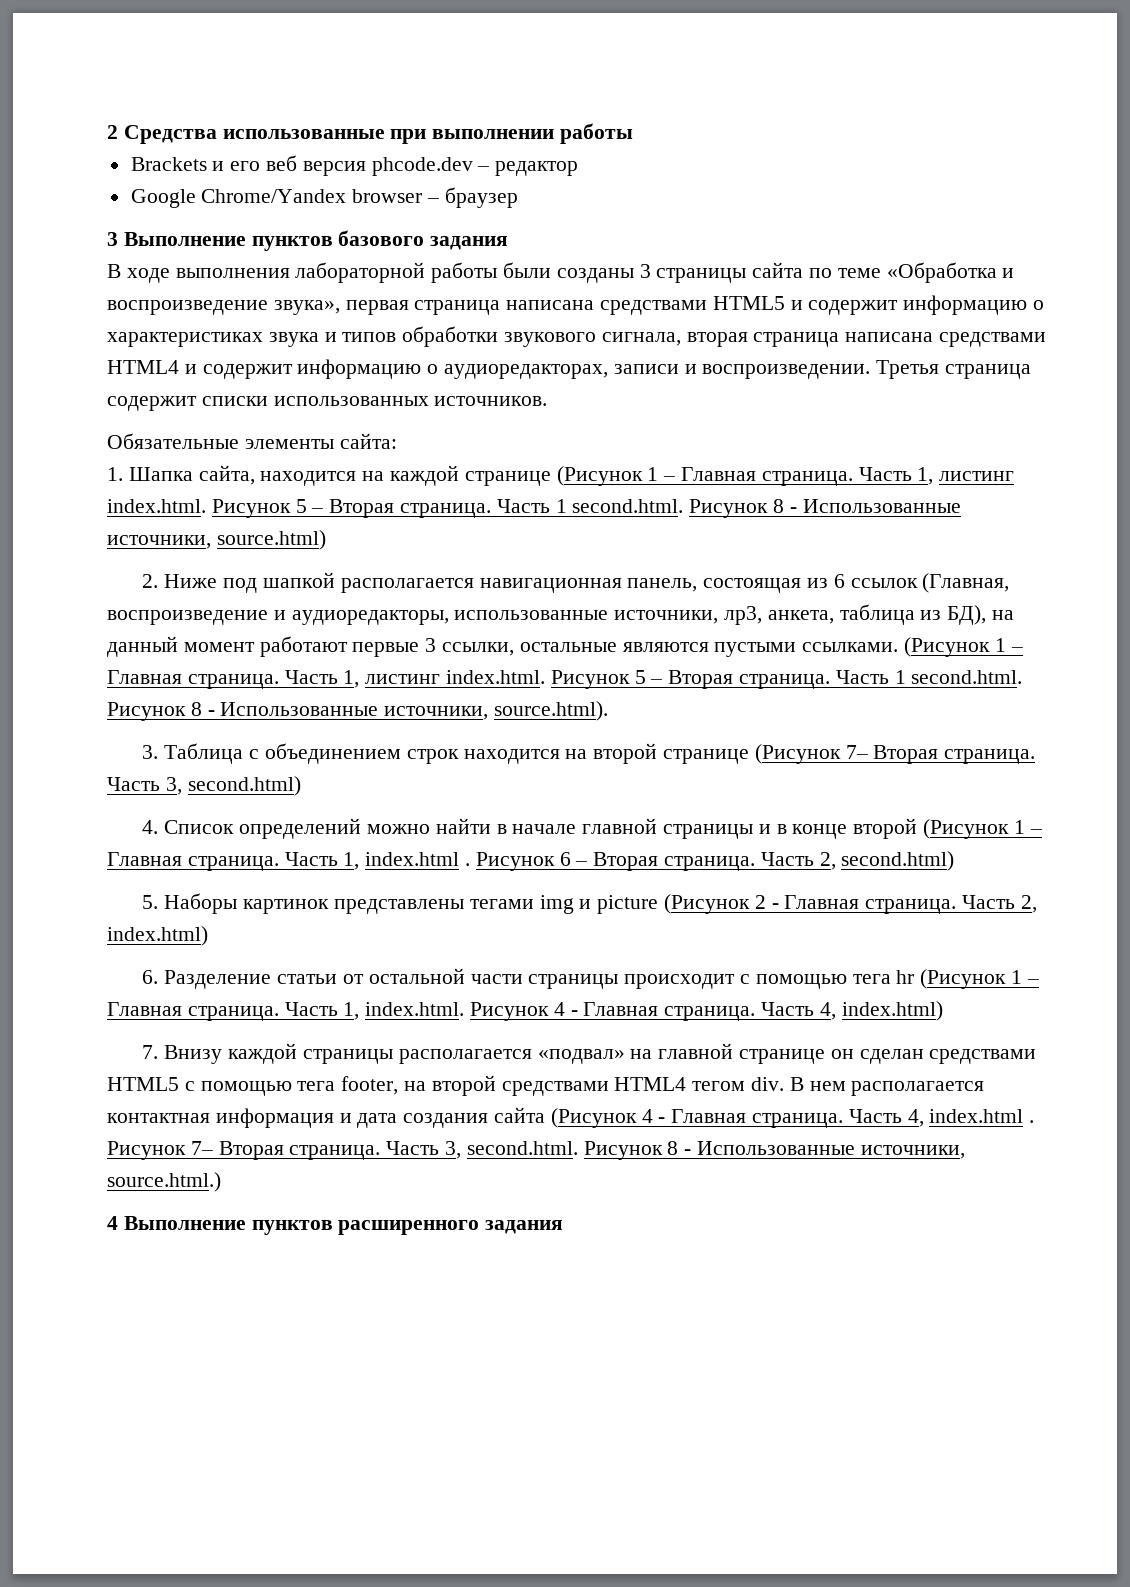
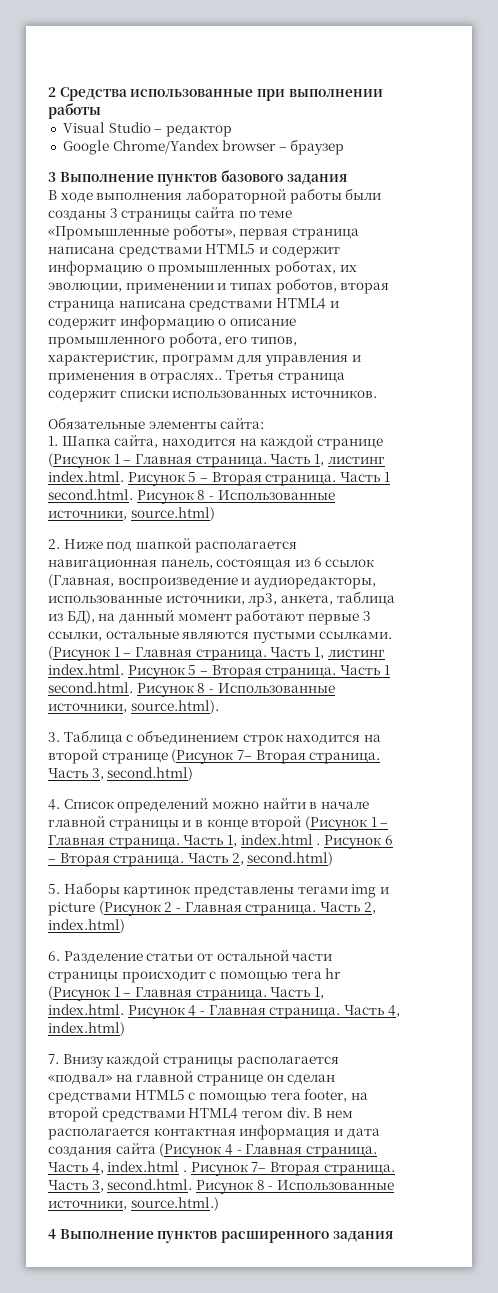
[130,155,473,176] Brackets и его веб версия phcode.dev -> [62,122,151,133] Visual Studio
[886,262,1015,283] [107,300,340,315] «Обработка и воспроизведение звука», -> [48,224,236,240] «Промышленные роботы»,
[107,326,681,347] характеристиках звука и типов обработки звукового сигнала, -> [158,260,357,276] [48,278,337,294] промышленных роботах, их эволюции, применении и типах роботов,
[444,364,871,379] аудиоредакторах, записи и воспроизведении. -> [229,318,296,326] [48,332,297,348] [48,354,361,366] [48,372,223,384] описание промышленного робота, его типов, характеристик, программ для управления и применения в отраслях..

